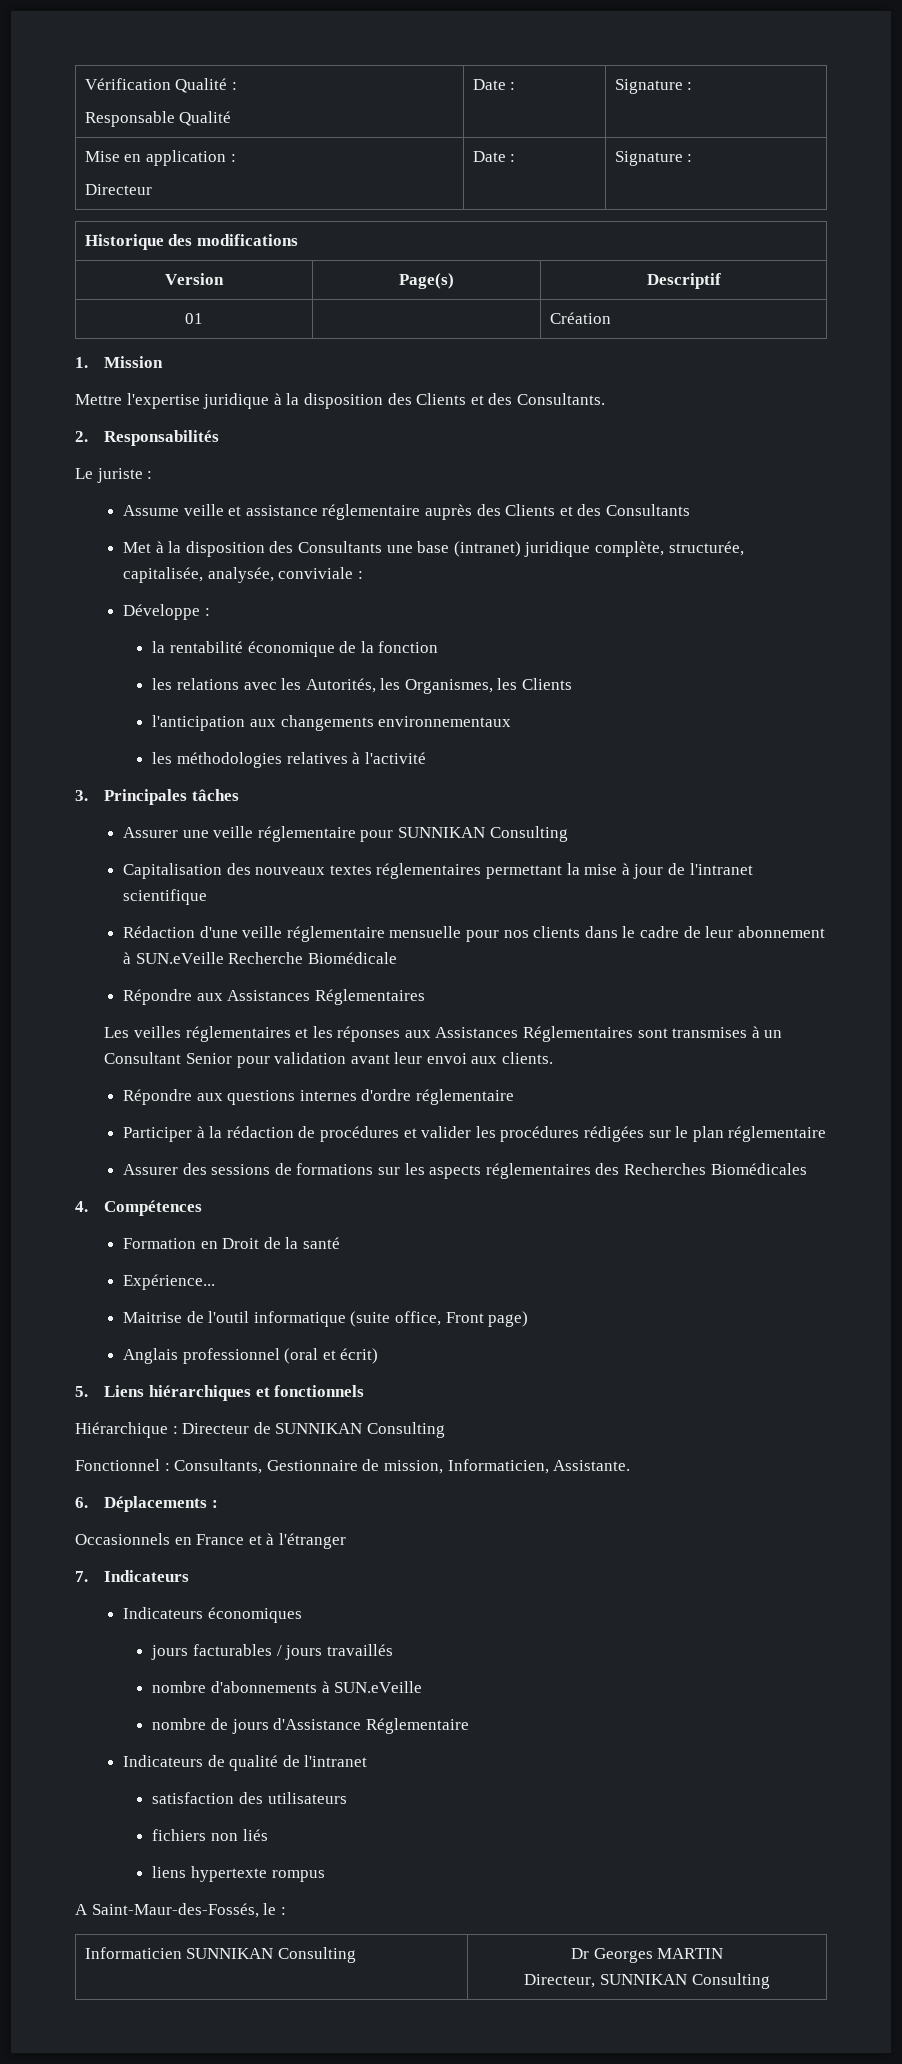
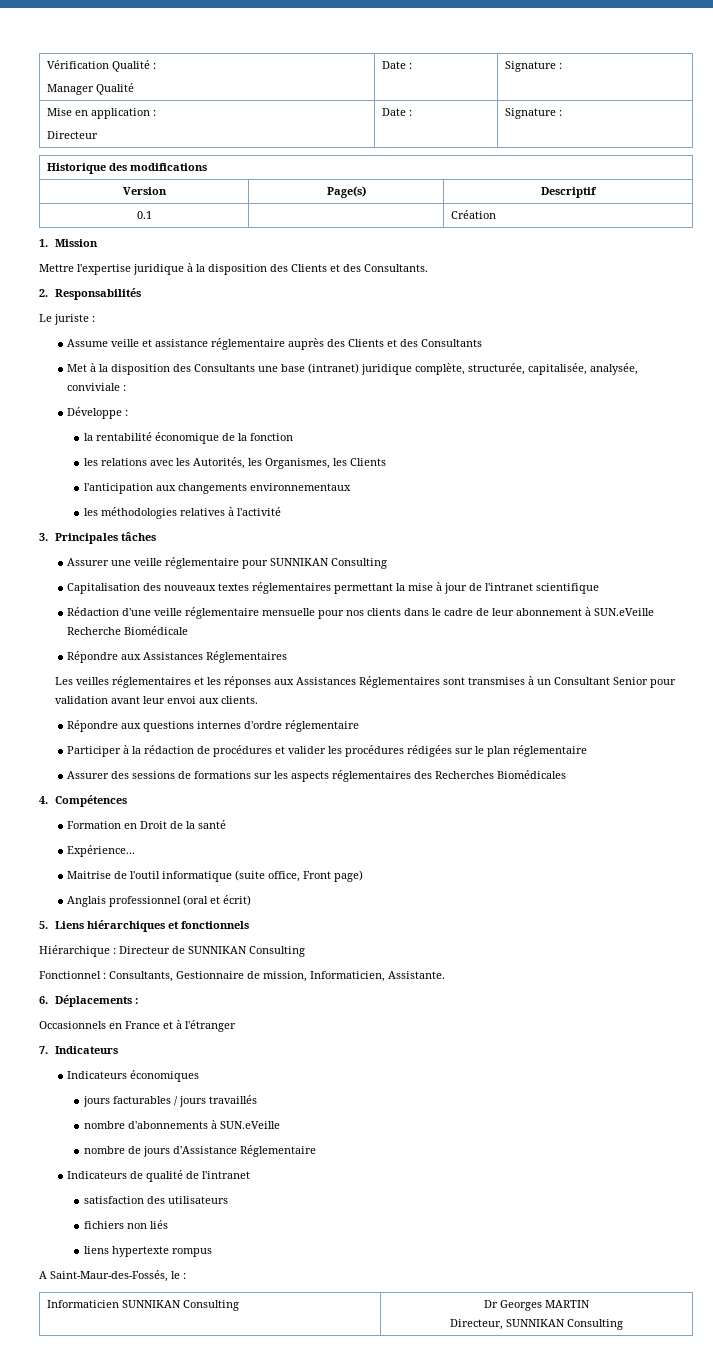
[84,111,175,127] Responsable -> [46,84,94,95] Manager
[185,313,203,324] 01 -> [136,211,152,219] 0.1

